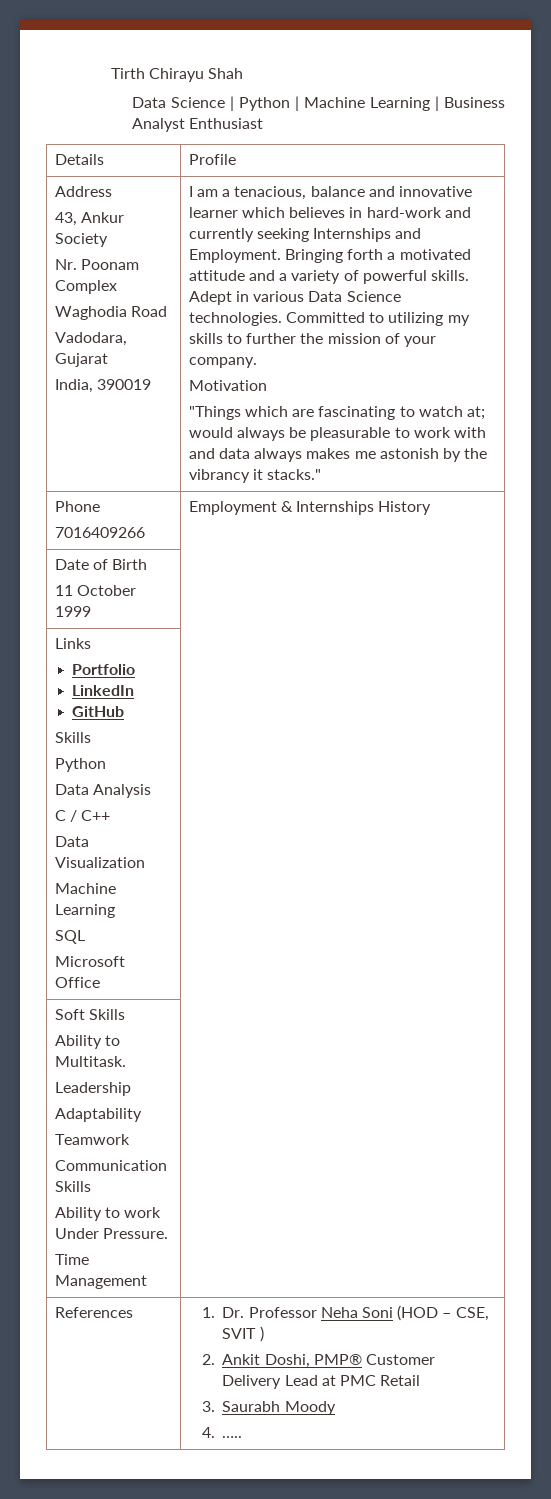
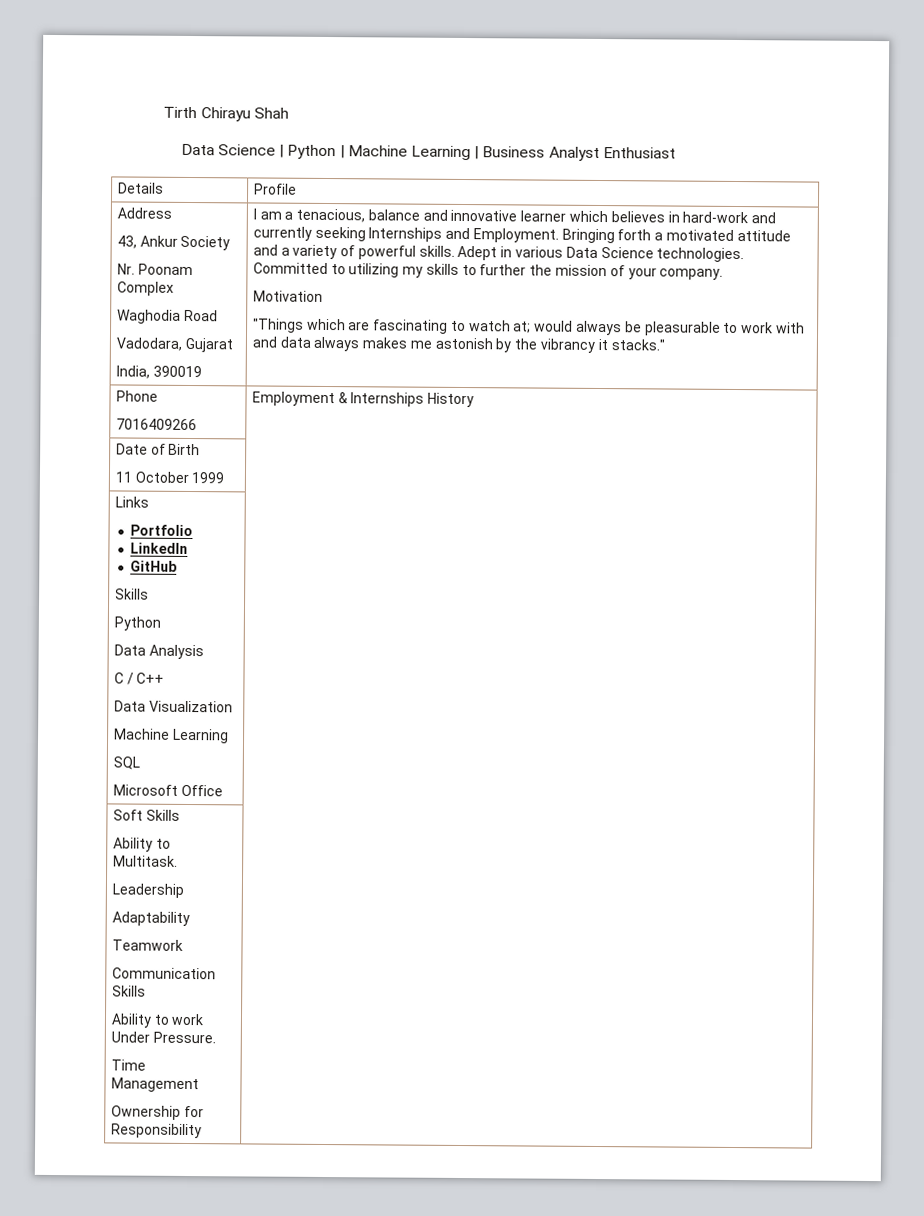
[54,1307,133,1318] [201,1305,489,1321] [222,1326,264,1342] [201,1354,436,1368] [222,1375,421,1389] [201,1401,336,1415] [201,1427,243,1438] | // References | 1. Dr. Professor Neha Soni (HOD – CSE, SVIT ) // 2. Ankit Doshi, PMP® Customer Delivery Lead at PMC Retail // 3. Saurabh Moody // 4. ….. -> [110,1105,204,1120] [110,1123,202,1139] // Ownership for Responsibility |

